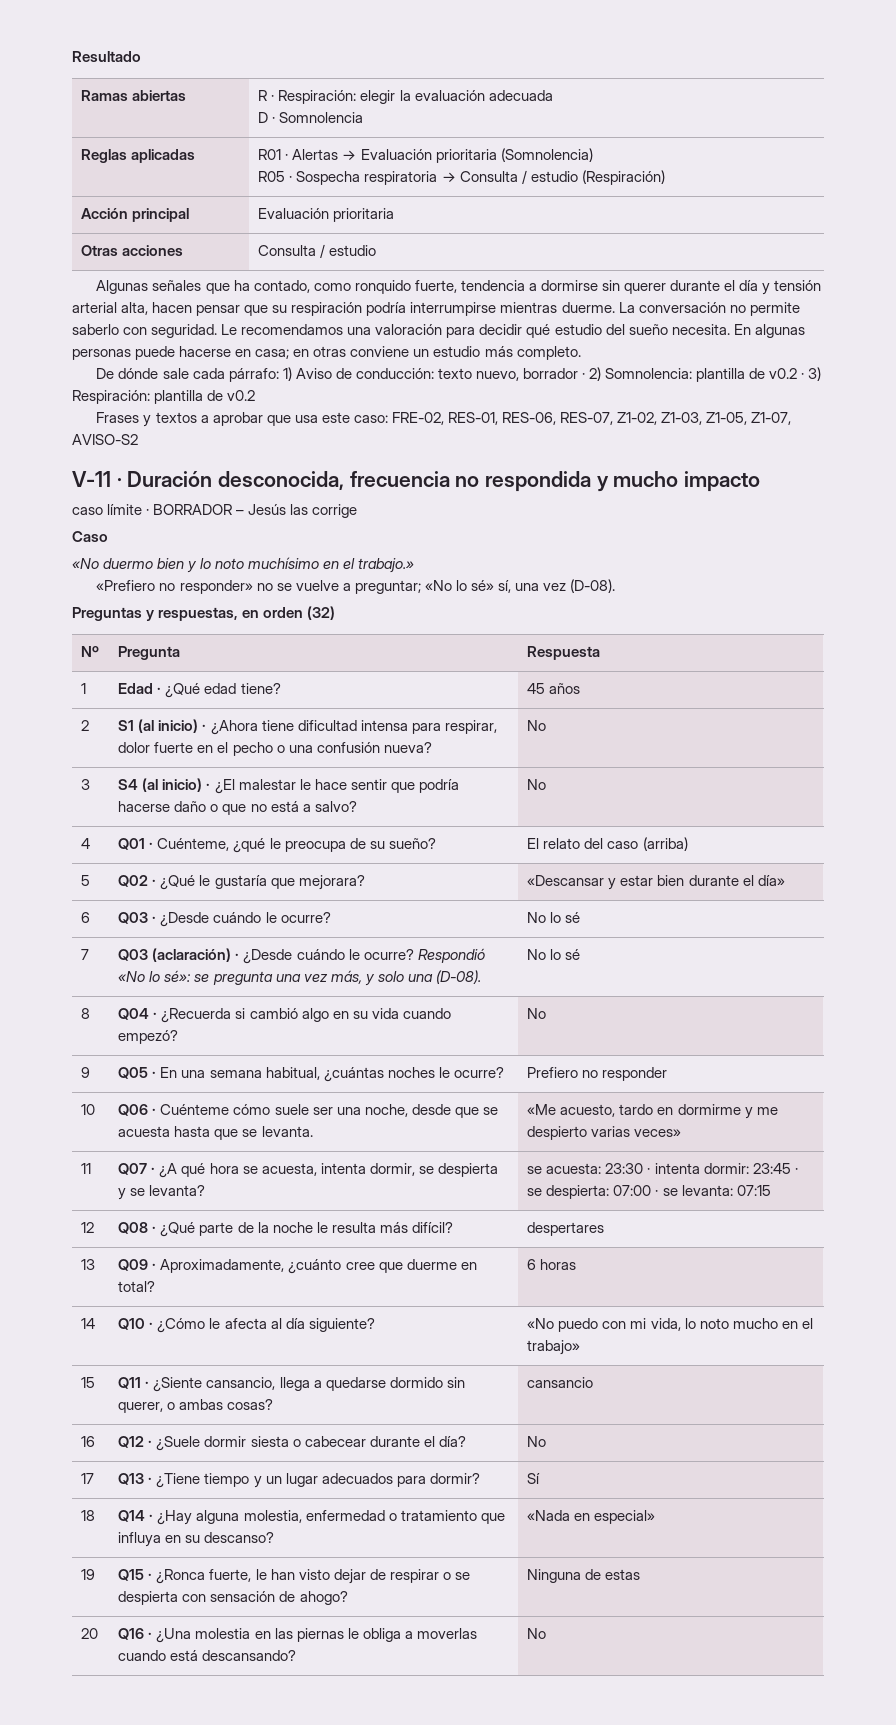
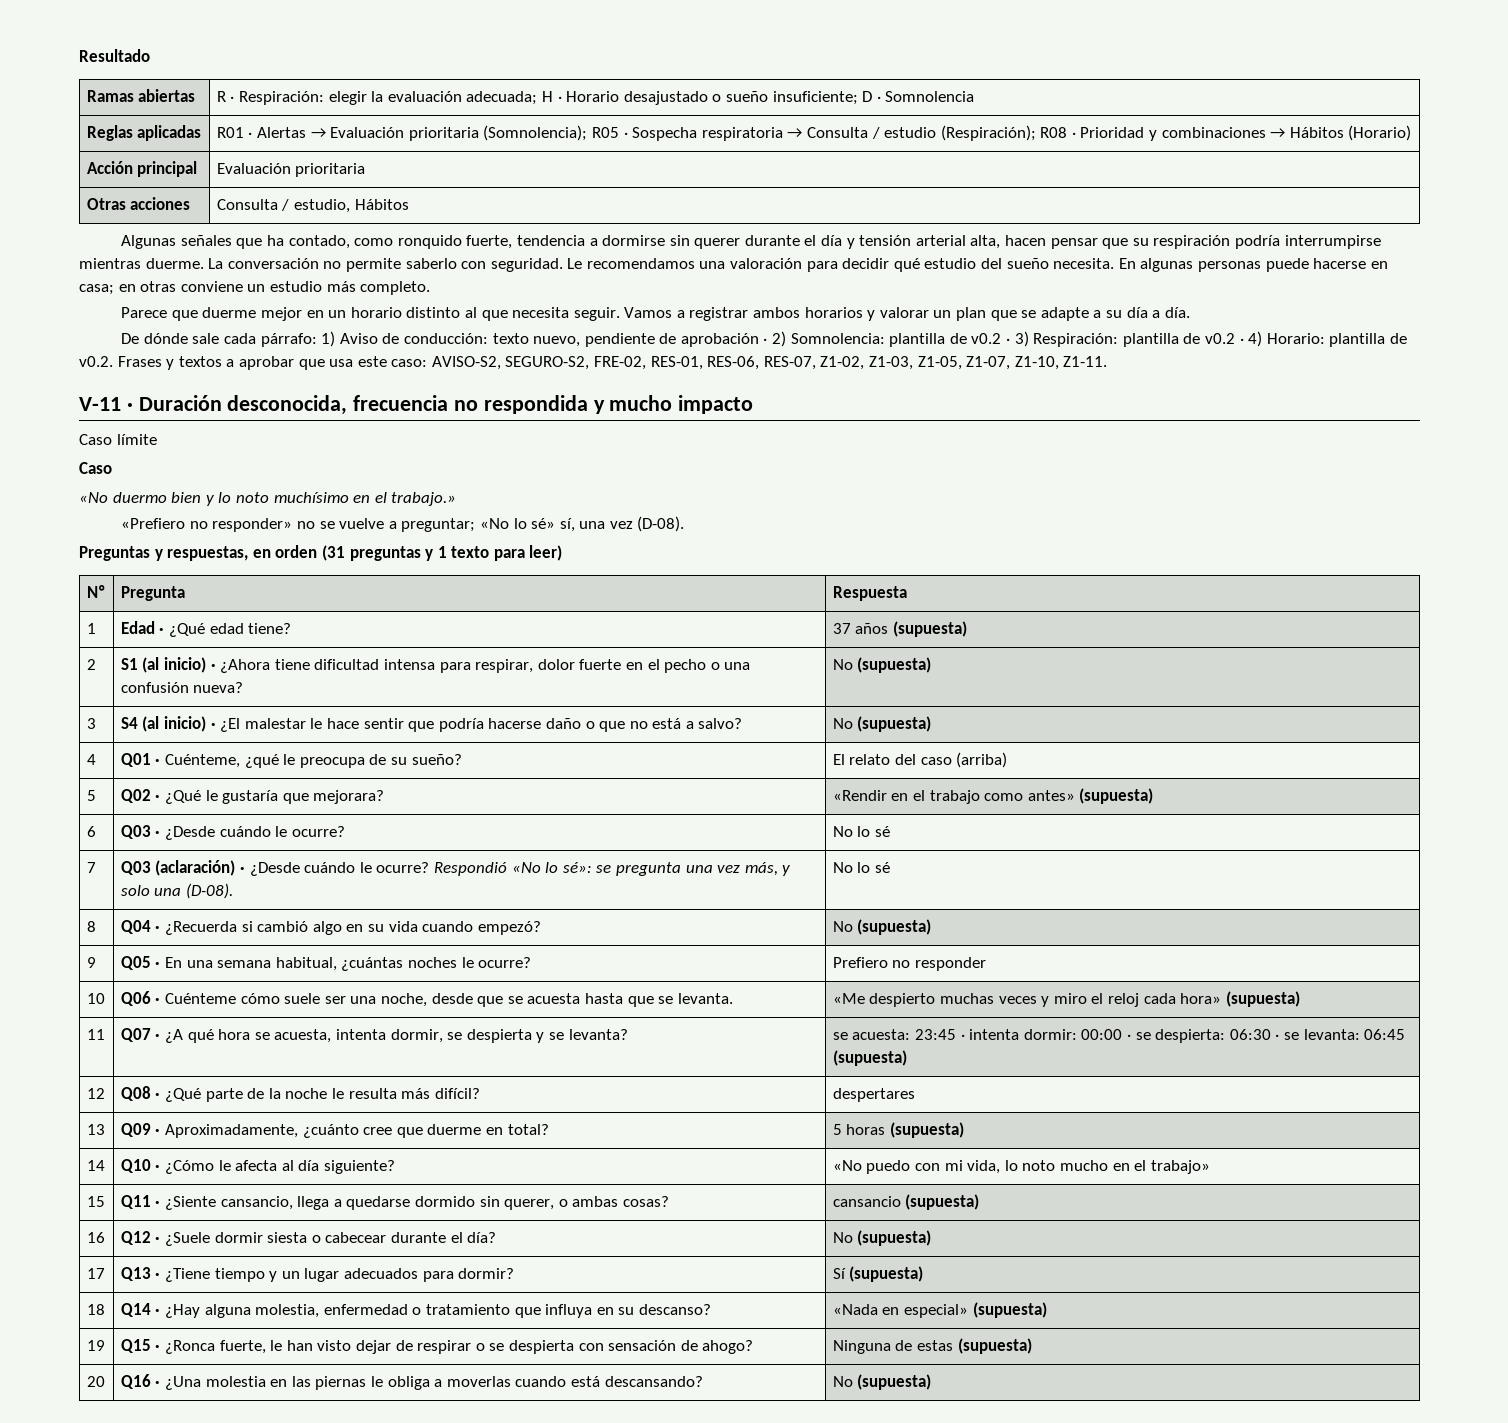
[488,90,553,101] adecuada // -> [466,91,858,105] adecuada; H · Horario desajustado o sueño insuficiente;
[500,148,593,162] (Somnolencia) // -> [483,125,588,141] (Somnolencia);
[581,170,665,185] (Respiración) -> [940,125,1412,141] (Respiración); R08 · Prioridad y combinaciones → Hábitos (Horario)
[329,245,377,256] estudio -> [294,199,409,213] estudio, Hábitos
(581, 353) none -> [121,307,1190,321] // Parece que duerme mejor en un horario distinto al que necesita seguir. Vamos a registrar ambos horarios y valorar un plan que se adapte a su día a día.
[522,368,578,379] borrador -> [584,333,759,347] pendiente de aprobación
(256, 395) // -> [1239,331,1407,347] [79,356,113,367] · 4) Horario: plantilla de v0.2.
(388, 419) none -> [431,356,590,370] AVISO-S2, SEGURO-S2,
[72,434,138,445] AVISO-S2 -> [1014,356,1108,370] Z1-10, Z1-11.
[72,507,103,515] caso -> [79,434,112,445] Caso
[146,504,358,518] · BORRADOR – Jesús las corrige -> (157, 439) none
[307,606,336,620] (32) -> [321,545,563,561] (31 preguntas y 1 texto para leer)
[527,683,546,694] 45 -> [832,623,851,634] 37
(581, 688) none -> [893,621,968,637] (supuesta)
(547, 725) none -> [857,657,932,673] (supuesta)
(547, 784) none -> [857,716,932,732] (supuesta)
[527,875,785,890] «Descansar y estar bien durante el día» -> [832,788,1154,804] «Rendir en el trabajo como antes» (supuesta)
(547, 1013) none -> [857,919,932,935] (supuesta)
[560,1104,778,1119] [527,1126,682,1140] acuesto, tardo en dormirme y me despierto varias veces» -> [869,991,1300,1007] despierto muchas veces y miro el reloj cada hora» (supuesta)
[605,1163,644,1174] 23:30 -> [915,1029,957,1040] 23:45
[752,1163,791,1174] 23:45 -> [1081,1029,1123,1040] 00:00
[613,1185,652,1196] 07:00 -> [1229,1029,1271,1040] 06:30
[736,1185,771,1196] 07:15 -> [1364,1029,1406,1040] [832,1050,907,1066] 06:45 (supuesta)
[527,1259,537,1270] 6 -> [832,1124,842,1135] 5
(577, 1264) none -> [890,1122,965,1138] (supuesta)
(594, 1382) none -> [905,1194,980,1210] (supuesta)
(547, 1441) none -> [857,1230,932,1246] (supuesta)
(541, 1478) none -> [849,1266,924,1282] (supuesta)
(656, 1517) none -> [972,1302,1047,1318] (supuesta)
(641, 1574) none -> [957,1338,1032,1354] (supuesta)
(547, 1633) none -> [857,1374,932,1390] (supuesta)

